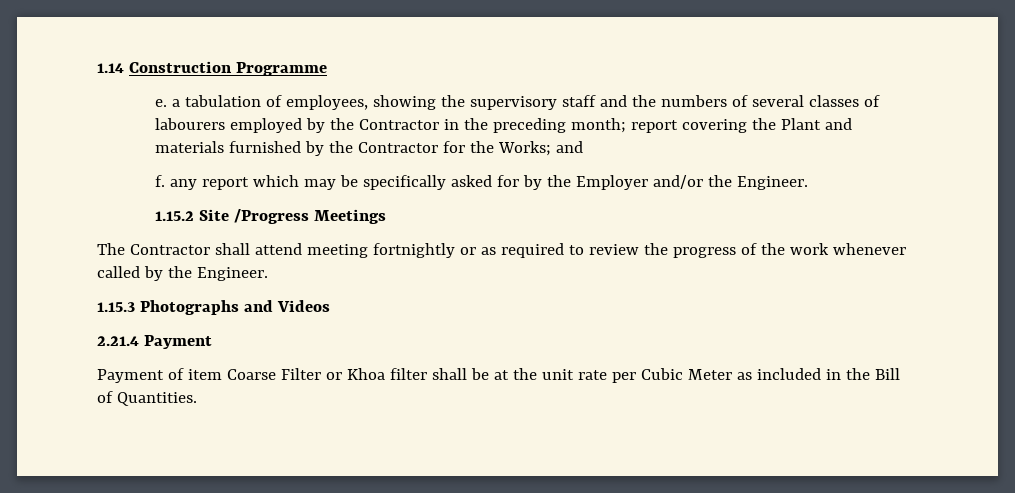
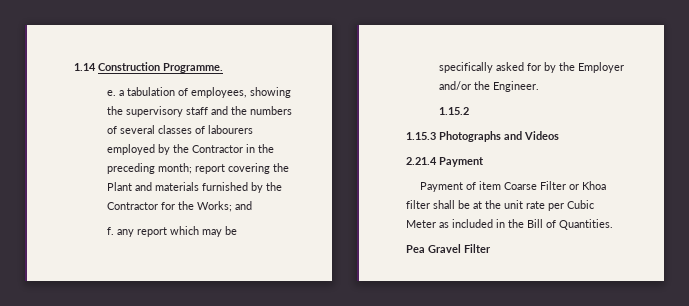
[235,62,327,76] Programme -> [163,63,223,73] Programme.
[198,209,386,224] [97,243,906,258] [97,266,268,281] Site /Progress Meetings // The Contractor shall attend meeting fortnightly or as required to review the progress of the work whenever called by the Engineer. -> (469, 111) none
(197, 399) none -> [406,244,491,253] // Pea Gravel Filter

